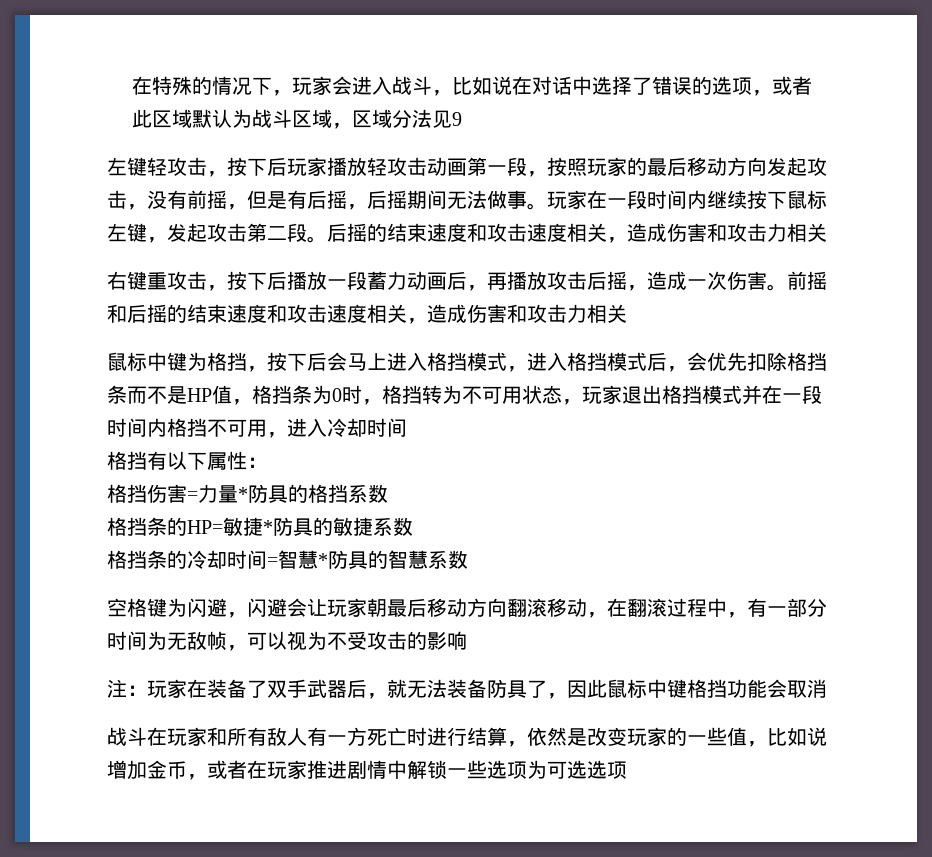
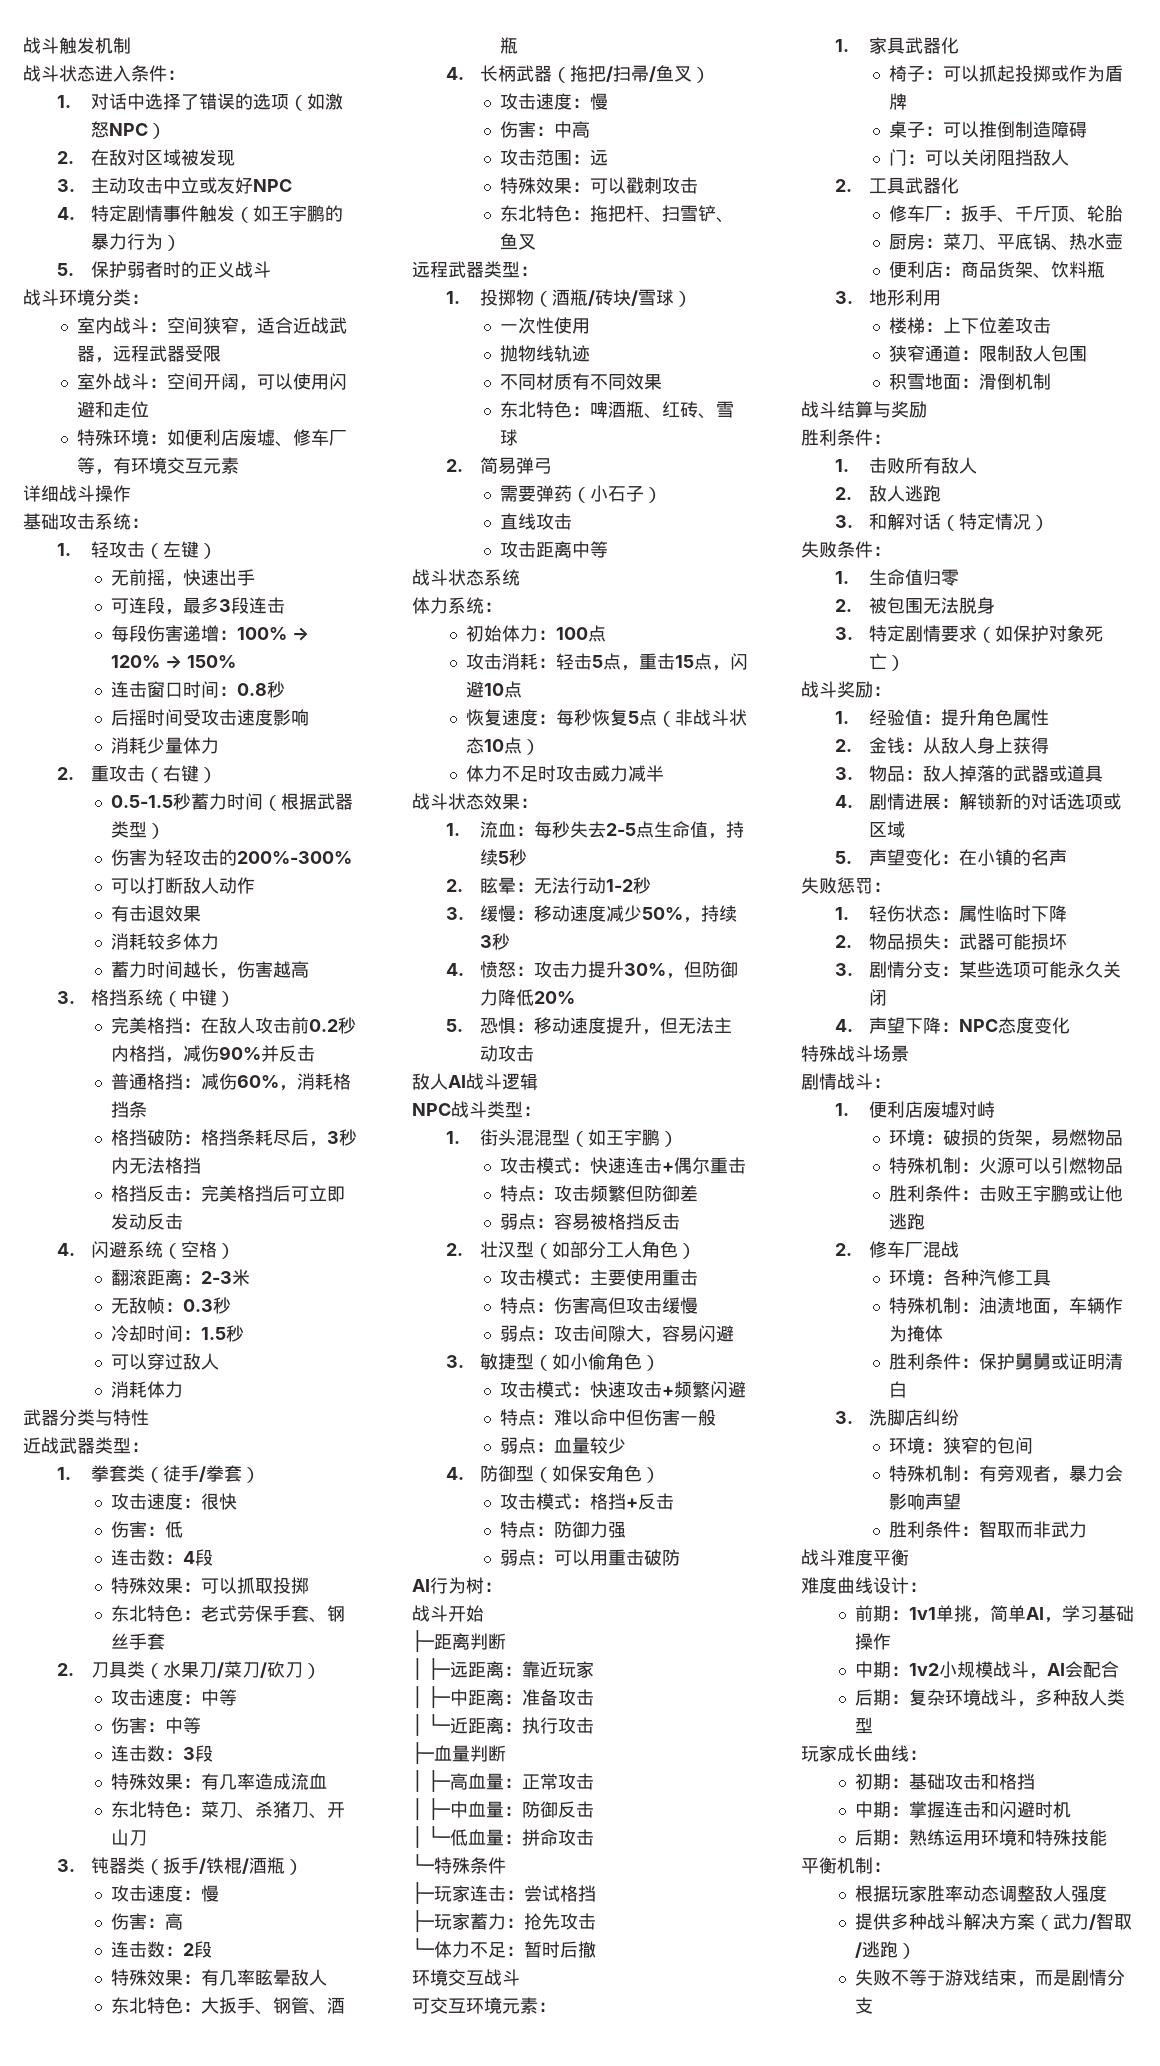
[131,76,532,96] 在特殊的情况下，玩家会进入战斗，比如说在 -> [23,37,131,54] [23,65,185,82] [57,95,72,108] 战斗触发机制 // 战斗状态进入条件： // 1.
[751,76,812,96] [131,109,462,129] [107,157,827,177] [107,190,827,210] [107,223,827,243] [107,271,827,291] [107,304,627,324] [107,352,827,372] [107,385,822,405] [107,418,407,438] [107,451,267,470] [107,484,388,503] [107,517,413,536] [107,550,468,569] [107,598,827,618] [107,631,467,651] [107,679,827,699] [107,727,827,747] [107,760,627,780] ，或者此区域默认为战斗区域，区域分法见9 // 左键轻攻击，按下后玩家播放轻攻击动画第一段，按照玩家的最后移动方向发起攻击，没有前摇，但是有后摇，后摇期间无法做事。玩家在一段时间内继续按下鼠标左键，发起攻击第二段。后摇的结束速度和攻击速度相关，造成伤害和攻击力相关 // 右键重攻击，按下后播放一段蓄力动画后，再播放攻击后摇，造成一次伤害。前摇和后摇的结束速度和攻击速度相关，造成伤害和攻击力相关 // 鼠标中键为格挡，按下后会马上进入格挡模式，进入格挡模式后，会优先扣除格挡条而不是HP值，格挡条为0时，格挡转为不可用状态，玩家退出格挡模式并在一段时间内格挡不可用，进入冷却时间 // 格挡有以下属性： // 格挡伤害=力量*防具的格挡系数 // 格挡条的HP=敏捷*防具的敏捷系数 // 格挡条的冷却时间=智慧*防具的智慧系数 // 空格键为闪避，闪避会让玩家朝最后移动方向翻滚移动，在翻滚过程中，有一部分时间为无敌帧，可以视为不受攻击的影响 // 注：玩家在装备了双手武器后，就无法装备防具了，因此鼠标中键格挡功能会取消 // 战斗在玩家和所有敌人有一方死亡时进行结算，依然是改变玩家的一些值，比如说增加金币，或者在玩家推进剧情中解锁一些选项为可选选项 -> [289,93,344,111] [91,121,167,139] [57,149,236,166] [57,177,293,194] [57,205,344,223] [91,233,182,251] [57,261,272,278] [23,289,149,306] [76,317,347,335] [76,345,221,363] [76,373,347,391] [76,401,149,418] [76,429,347,447] [76,457,239,475] [23,485,131,502] [23,513,149,530] [57,541,218,559] [110,569,255,587] [110,597,285,615] [110,625,309,642] [110,655,236,669] [110,681,285,698] [110,709,309,726] [110,737,219,754] [57,765,218,783] [110,793,353,811] [110,821,165,839] [110,849,352,866] [110,877,255,894] [110,905,201,922] [110,933,219,950] [110,961,309,979] [57,989,236,1007] [110,1017,356,1034] [110,1045,315,1063] [110,1073,351,1091] [110,1101,147,1118] [110,1129,357,1147] [110,1157,201,1174] [110,1185,345,1202] [110,1213,183,1230] [57,1241,236,1259] [110,1269,250,1286] [110,1297,231,1314] [110,1325,244,1342] [110,1353,219,1370] [110,1381,183,1398] [23,1409,149,1426] [23,1437,149,1454] [57,1465,261,1483] [110,1493,237,1510] [110,1521,183,1538] [110,1549,213,1566] [110,1577,309,1594] [110,1605,345,1623] [110,1633,165,1650] [57,1661,322,1679] [110,1689,237,1706] [110,1717,201,1734] [110,1745,213,1762] [110,1773,327,1790] [110,1801,345,1819] [110,1829,147,1846] [57,1857,304,1875] [110,1885,219,1902] [110,1913,183,1930] [110,1941,212,1958] [110,1969,327,1986] [110,1997,345,2015] [499,37,518,54] [446,65,711,83] [499,93,608,110] [499,121,590,138] [499,149,608,166] [499,177,698,194] [499,205,734,223] [499,233,536,250] [412,261,538,278] [446,289,693,307] [499,317,590,334] [499,345,590,362] [499,373,662,390] [499,401,734,419] [499,429,518,446] [446,457,553,474] [499,485,662,503] [499,513,572,530] [499,541,608,558] [412,569,520,586] [412,597,502,614] [465,625,606,642] [465,653,748,671] [465,681,522,698] [465,709,747,727] [465,737,540,755] [465,765,664,782] [412,793,538,810] [446,821,745,839] [480,849,528,866] [446,877,652,894] [446,905,738,923] [480,933,511,950] [446,961,739,979] [480,989,576,1006] [446,1017,733,1035] [480,1045,535,1062] [412,1073,538,1090] [412,1101,541,1118] [446,1129,679,1147] [499,1157,746,1174] [499,1185,698,1202] [499,1213,680,1230] [446,1241,697,1259] [499,1269,698,1286] [499,1297,698,1314] [499,1325,734,1343] [446,1353,661,1371] [499,1381,746,1398] [499,1409,716,1426] [499,1437,626,1454] [446,1465,661,1483] [499,1493,674,1510] [499,1521,626,1538] [499,1549,680,1566] [412,1577,502,1594] [412,1605,484,1622] [412,1630,506,1652] [412,1658,594,1680] [412,1686,594,1708] [412,1714,594,1736] [412,1742,506,1764] [412,1770,594,1792] [412,1798,594,1820] [412,1826,594,1848] [412,1854,506,1874] [412,1882,596,1904] [412,1910,596,1932] [412,1938,596,1958] [412,1969,520,1986] [412,1997,556,2014] [835,37,960,54] [888,65,1123,82] [888,93,907,110] [888,121,1087,138] [888,149,1069,166] [835,177,960,194] [888,205,1123,223] [888,233,1123,251] [888,261,1105,279] [835,289,942,306] [888,317,1051,334] [888,345,1087,362] [888,373,1051,390] [801,401,927,418] [801,429,891,446] [835,457,978,474] [835,485,942,502] [835,513,1050,531] [801,541,891,558] [835,569,960,586] [835,597,996,614] [835,625,1104,643] [869,653,906,671] [801,681,891,698] [835,709,1050,726] [835,737,1050,754] [835,765,1104,782] [835,793,1122,810] [869,821,906,838] [835,849,1068,866] [801,877,891,894] [835,905,1068,922] [835,933,1068,950] [835,961,1122,978] [869,989,888,1006] [835,1017,1071,1034] [801,1045,909,1062] [801,1073,891,1090] [835,1101,996,1118] [888,1129,1123,1147] [888,1157,1123,1174] [888,1185,1123,1202] [888,1213,925,1230] [835,1241,960,1258] [888,1269,1051,1286] [888,1297,1123,1315] [888,1325,943,1342] [888,1353,1123,1370] [888,1381,907,1398] [835,1409,960,1426] [888,1437,1033,1454] [888,1465,1123,1483] [888,1493,961,1510] [888,1521,1087,1538] [801,1549,909,1566] [801,1577,927,1594] [854,1605,1134,1623] [854,1633,891,1650] [854,1661,1119,1679] [854,1689,1125,1707] [854,1717,873,1734] [801,1745,927,1762] [854,1773,1035,1790] [854,1801,1071,1818] [854,1829,1107,1846] [801,1857,891,1874] [854,1885,1107,1902] [854,1913,1132,1931] [854,1941,916,1959] [854,1969,1125,1987] [854,1997,873,2014] （如激怒NPC） // 2.在敌对区域被发现 // 3.主动攻击中立或友好NPC // 4.特定剧情事件触发（如王宇鹏的暴力行为） // 5.保护弱者时的正义战斗 // 战斗环境分类： // 室内战斗：空间狭窄，适合近战武器，远程武器受限 // 室外战斗：空间开阔，可以使用闪避和走位 // 特殊环境：如便利店废墟、修车厂等，有环境交互元素 // 详细战斗操作 // 基础攻击系统： // 1.轻攻击（左键） // 无前摇，快速出手 // 可连段，最多3段连击 // 每段伤害递增：100% → 120% → 150% // 连击窗口时间：0.8秒 // 后摇时间受攻击速度影响 // 消耗少量体力 // 2.重攻击（右键） // 0.5-1.5秒蓄力时间（根据武器类型） // 伤害为轻攻击的200%-300% // 可以打断敌人动作 // 有击退效果 // 消耗较多体力 // 蓄力时间越长，伤害越高 // 3.格挡系统（中键） // 完美格挡：在敌人攻击前0.2秒内格挡，减伤90%并反击 // 普通格挡：减伤60%，消耗格挡条 // 格挡破防：格挡条耗尽后，3秒内无法格挡 // 格挡反击：完美格挡后可立即发动反击 // 4.闪避系统（空格） // 翻滚距离：2-3米 // 无敌帧：0.3秒 // 冷却时间：1.5秒 // 可以穿过敌人 // 消耗体力 // 武器分类与特性 // 近战武器类型： // 1.拳套类（徒手/拳套） // 攻击速度：很快 // 伤害：低 // 连击数：4段 // 特殊效果：可以抓取投掷 // 东北特色：老式劳保手套、钢丝手套 // 2.刀具类（水果刀/菜刀/砍刀） // 攻击速度：中等 // 伤害：中等 // 连击数：3段 // 特殊效果：有几率造成流血 // 东北特色：菜刀、杀猪刀、开山刀 // 3.钝器类（扳手/铁棍/酒瓶） // 攻击速度：慢 // 伤害：高 // 连击数：2段 // 特殊效果：有几率眩晕敌人 // 东北特色：大扳手、钢管、酒瓶 // 4.长柄武器（拖把/扫帚/鱼叉） // 攻击速度：慢 // 伤害：中高 // 攻击范围：远 // 特殊效果：可以戳刺攻击 // 东北特色：拖把杆、扫雪铲、鱼叉 // 远程武器类型： // 1.投掷物（酒瓶/砖块/雪球） // 一次性使用 // 抛物线轨迹 // 不同材质有不同效果 // 东北特色：啤酒瓶、红砖、雪球 // 2.简易弹弓 // 需要弹药（小石子） // 直线攻击 // 攻击距离中等 // 战斗状态系统 // 体力系统： // 初始体力：100点 // 攻击消耗：轻击5点，重击15点，闪避10点 // 恢复速度：每秒恢复5点（非战斗状态10点） // 体力不足时攻击威力减半 // 战斗状态效果： // 1.流血：每秒失去2-5点生命值，持续5秒 // 2.眩晕：无法行动1-2秒 // 3.缓慢：移动速度减少50%，持续3秒 // 4.愤怒：攻击力提升30%，但防御力降低20% // 5.恐惧：移动速度提升，但无法主动攻击 // 敌人AI战斗逻辑 // NPC战斗类型： // 1.街头混混型（如王宇鹏） // 攻击模式：快速连击+偶尔重击 // 特点：攻击频繁但防御差 // 弱点：容易被格挡反击 // 2.壮汉型（如部分工人角色） // 攻击模式：主要使用重击 // 特点：伤害高但攻击缓慢 // 弱点：攻击间隙大，容易闪避 // 3.敏捷型（如小偷角色） // 攻击模式：快速攻击+频繁闪避 // 特点：难以命中但伤害一般 // 弱点：血量较少 // 4.防御型（如保安角色） // 攻击模式：格挡+反击 // 特点：防御力强 // 弱点：可以用重击破防 // AI行为树： // 战斗开始 // ├─距离判断 // │ ├─远距离：靠近玩家 // │ ├─中距离：准备攻击 // │ └─近距离：执行攻击 // ├─血量判断 // │ ├─高血量：正常攻击 // │ ├─中血量：防御反击 // │ └─低血量：拼命攻击 // └─特殊条件 // ├─玩家连击：尝试格挡 // ├─玩家蓄力：抢先攻击 // └─体力不足：暂时后撤 // 环境交互战斗 // 可交互环境元素： // 1.家具武器化 // 椅子：可以抓起投掷或作为盾牌 // 桌子：可以推倒制造障碍 // 门：可以关闭阻挡敌人 // 2.工具武器化 // 修车厂：扳手、千斤顶、轮胎 // 厨房：菜刀、平底锅、热水壶 // 便利店：商品货架、饮料瓶 // 3.地形利用 // 楼梯：上下位差攻击 // 狭窄通道：限制敌人包围 // 积雪地面：滑倒机制 // 战斗结算与奖励 // 胜利条件： // 1.击败所有敌人 // 2.敌人逃跑 // 3.和解对话（特定情况） // 失败条件： // 1.生命值归零 // 2.被包围无法脱身 // 3.特定剧情要求（如保护对象死亡） // 战斗奖励： // 1.经验值：提升角色属性 // 2.金钱：从敌人身上获得 // 3.物品：敌人掉落的武器或道具 // 4.剧情进展：解锁新的对话选项或区域 // 5.声望变化：在小镇的名声 // 失败惩罚： // 1.轻伤状态：属性临时下降 // 2.物品损失：武器可能损坏 // 3.剧情分支：某些选项可能永久关闭 // 4.声望下降：NPC态度变化 // 特殊战斗场景 // 剧情战斗： // 1.便利店废墟对峙 // 环境：破损的货架，易燃物品 // 特殊机制：火源可以引燃物品 // 胜利条件：击败王宇鹏或让他逃跑 // 2.修车厂混战 // 环境：各种汽修工具 // 特殊机制：油渍地面，车辆作为掩体 // 胜利条件：保护舅舅或证明清白 // 3.洗脚店纠纷 // 环境：狭窄的包间 // 特殊机制：有旁观者，暴力会影响声望 // 胜利条件：智取而非武力 // 战斗难度平衡 // 难度曲线设计： // 前期：1v1单挑，简单AI，学习基础操作 // 中期：1v2小规模战斗，AI会配合 // 后期：复杂环境战斗，多种敌人类型 // 玩家成长曲线： // 初期：基础攻击和格挡 // 中期：掌握连击和闪避时机 // 后期：熟练运用环境和特殊技能 // 平衡机制： // 根据玩家胜率动态调整敌人强度 // 提供多种战斗解决方案（武力/智取/逃跑） // 失败不等于游戏结束，而是剧情分支

